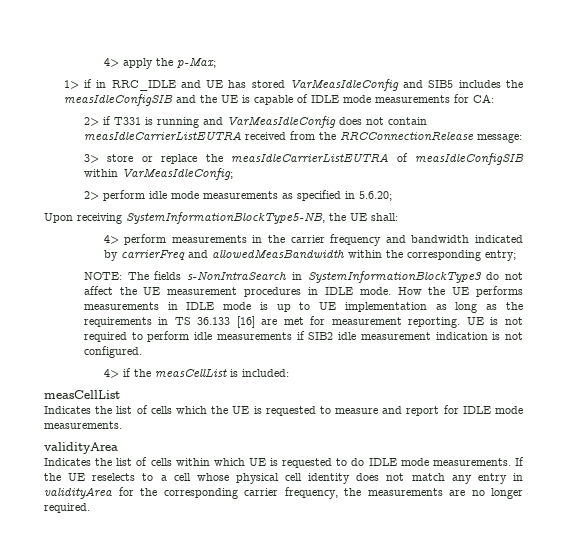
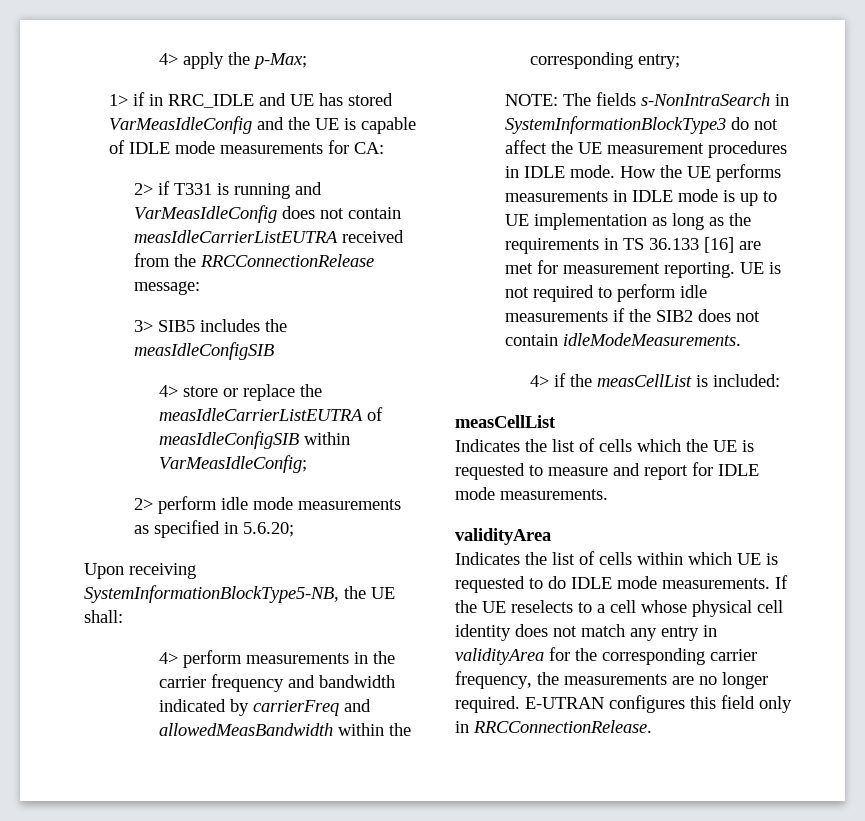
[428,80,523,88] [63,94,196,106] SIB5 includes the measIdleConfigSIB and -> (284, 123) none
(99, 158) none -> [157,319,287,332] [133,342,274,360] [158,385,178,397] SIB5 includes the measIdleConfigSIB // 4>
[308,332,523,340] [83,346,142,358] SIB2 idle measurement indication is not configured. -> [628,309,760,322] [504,333,741,346] the SIB2 does not contain idleModeMeasurements.
(90, 508) none -> [525,695,792,713] [455,720,652,733] E-UTRAN configures this field only in RRCConnectionRelease.

